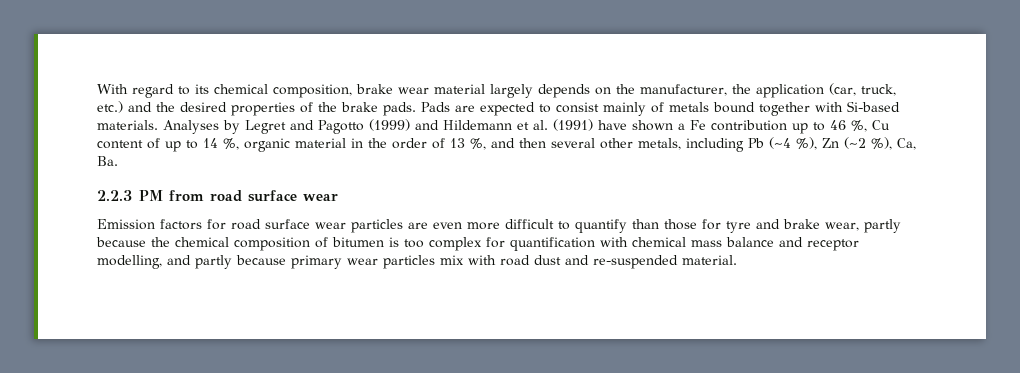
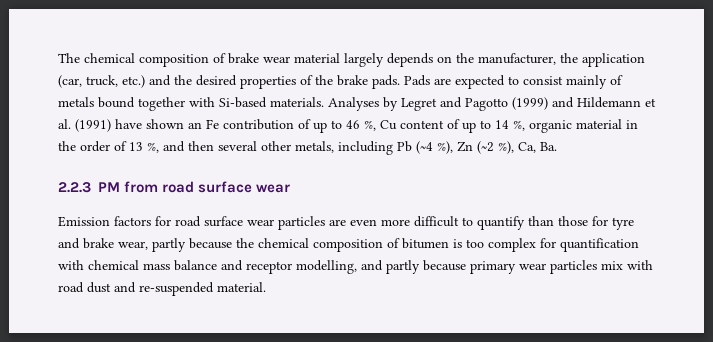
[97,84,352,98] With regard to its chemical composition, -> [58,53,226,67] The chemical composition of
[678,123,685,130] a -> [188,122,202,129] an
(787, 125) none -> [298,119,311,129] of

